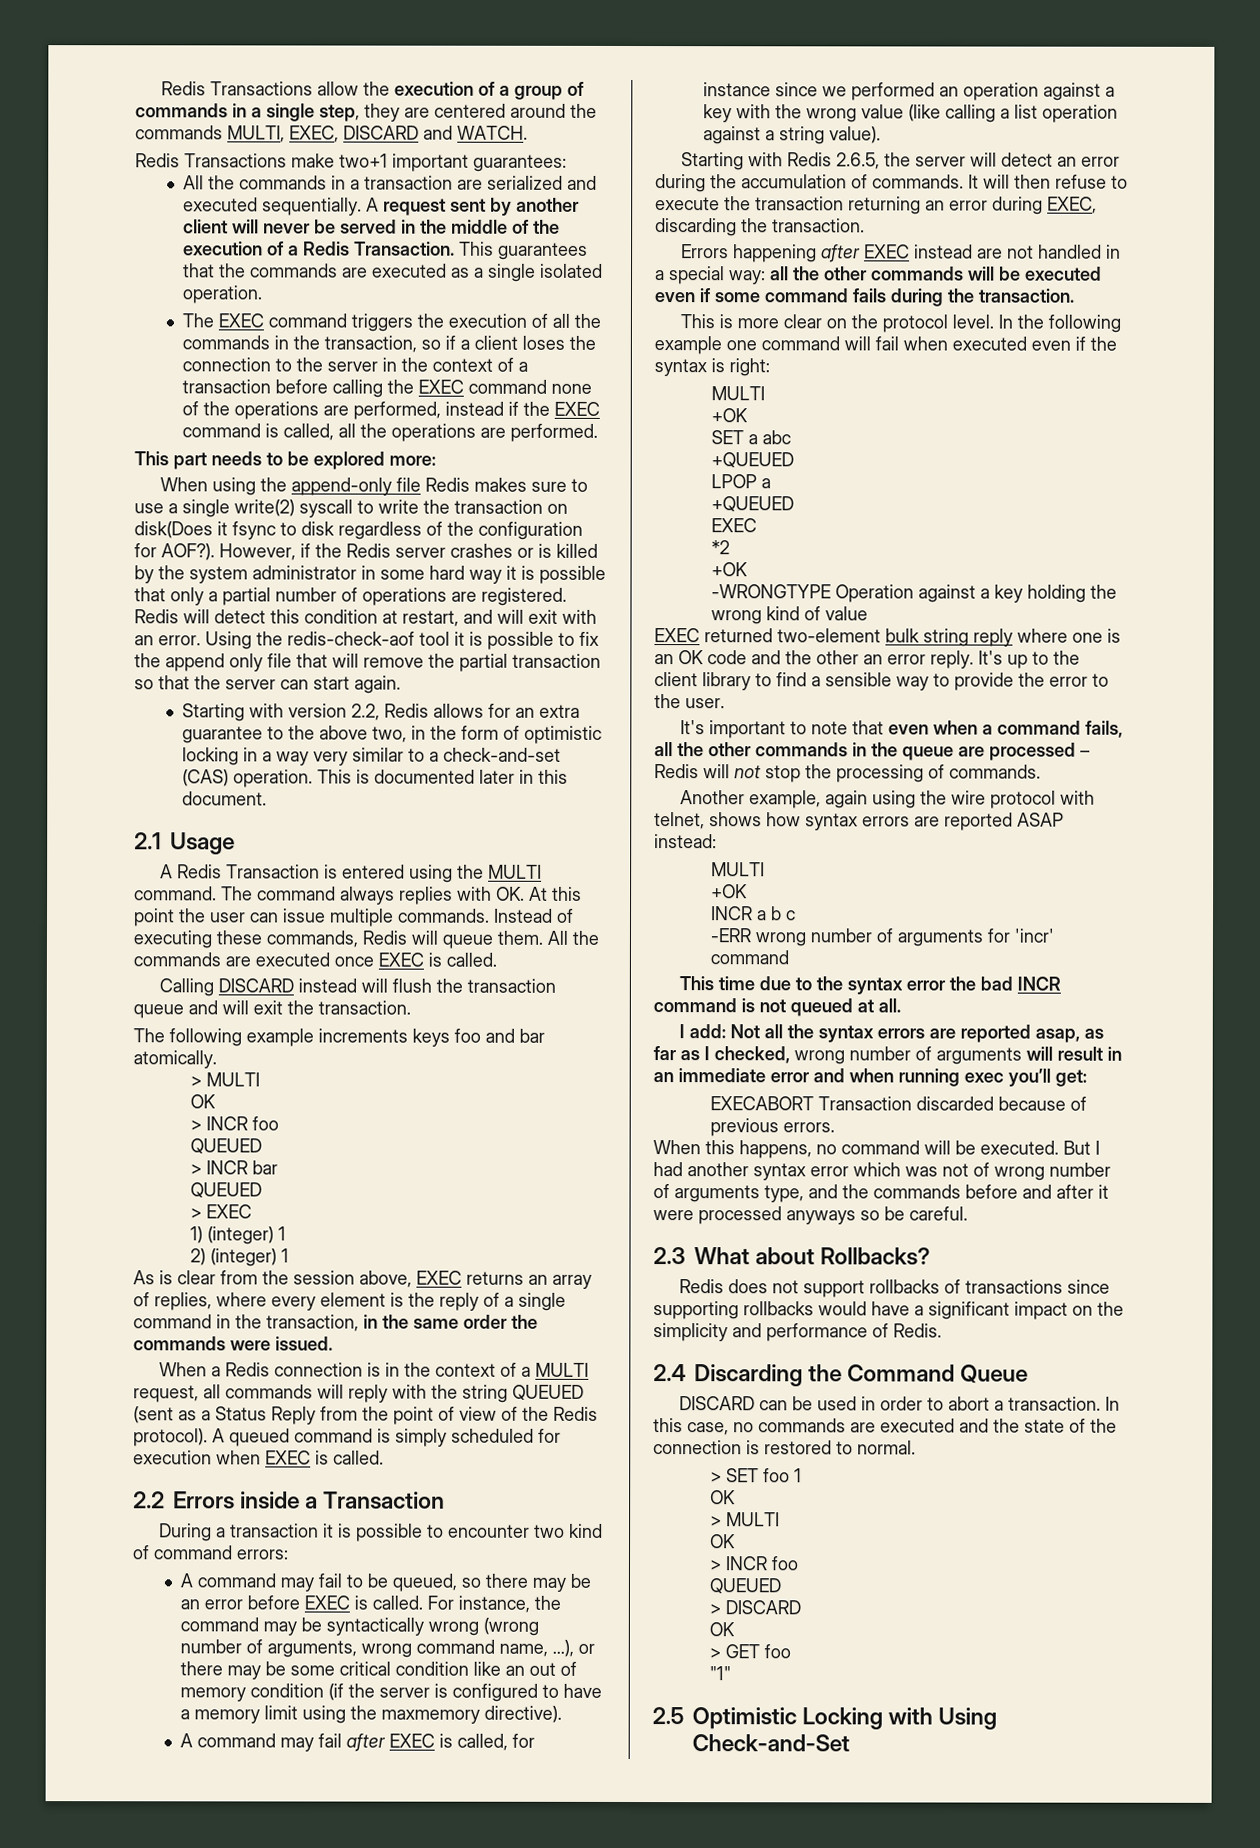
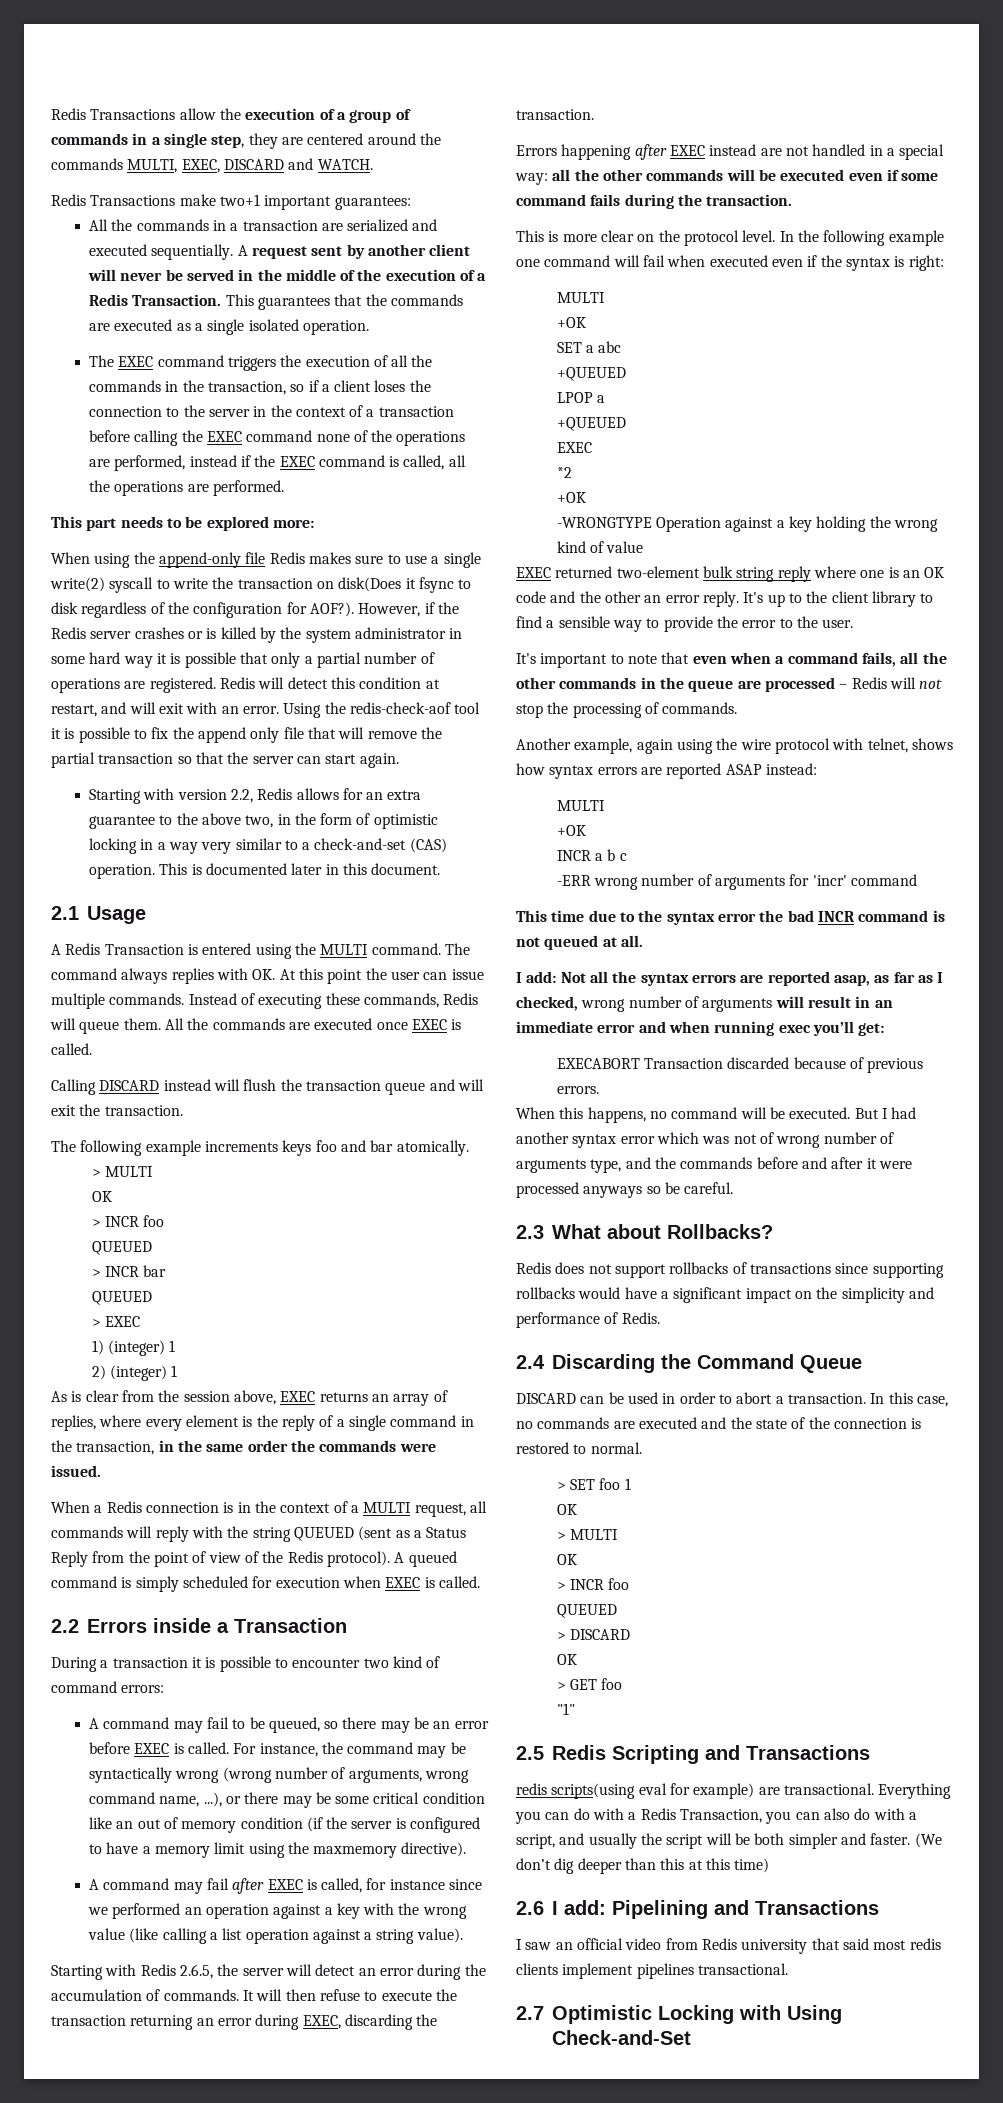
(684, 1716) none -> [552,1745,870,1764] [516,1783,952,1799] [515,1808,917,1824] [516,1833,942,1849] [516,1858,770,1874] [516,1900,879,1919] [516,1938,941,1954] [516,1963,788,1979] [516,2006,544,2020] Redis Scripting and Transactions // redis scripts(using eval for example) are transactional. Everything you can do with a Redis Transaction, you can also do with a script, and usually the script will be both simpler and faster. (We don’t dig deeper than this at this time) // 2.6 I add: Pipelining and Transactions // I saw an official video from Redis university that said most redis clients implement pipelines transactional. // 2.7

